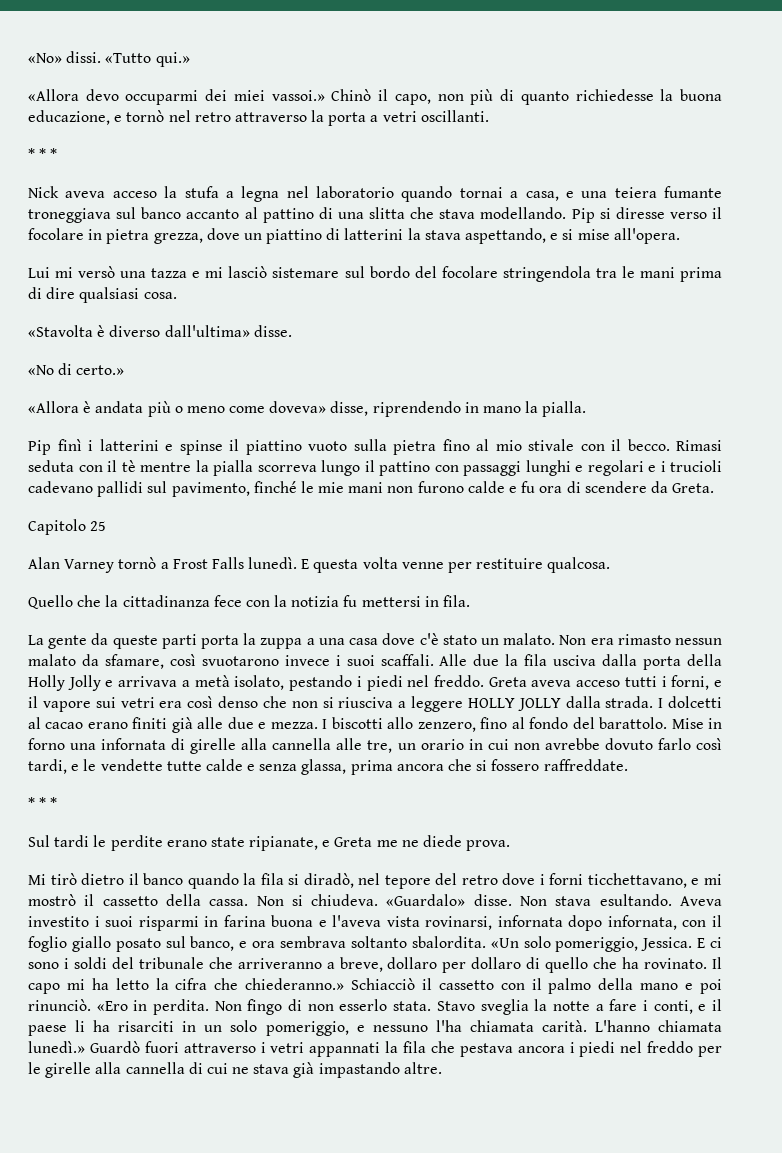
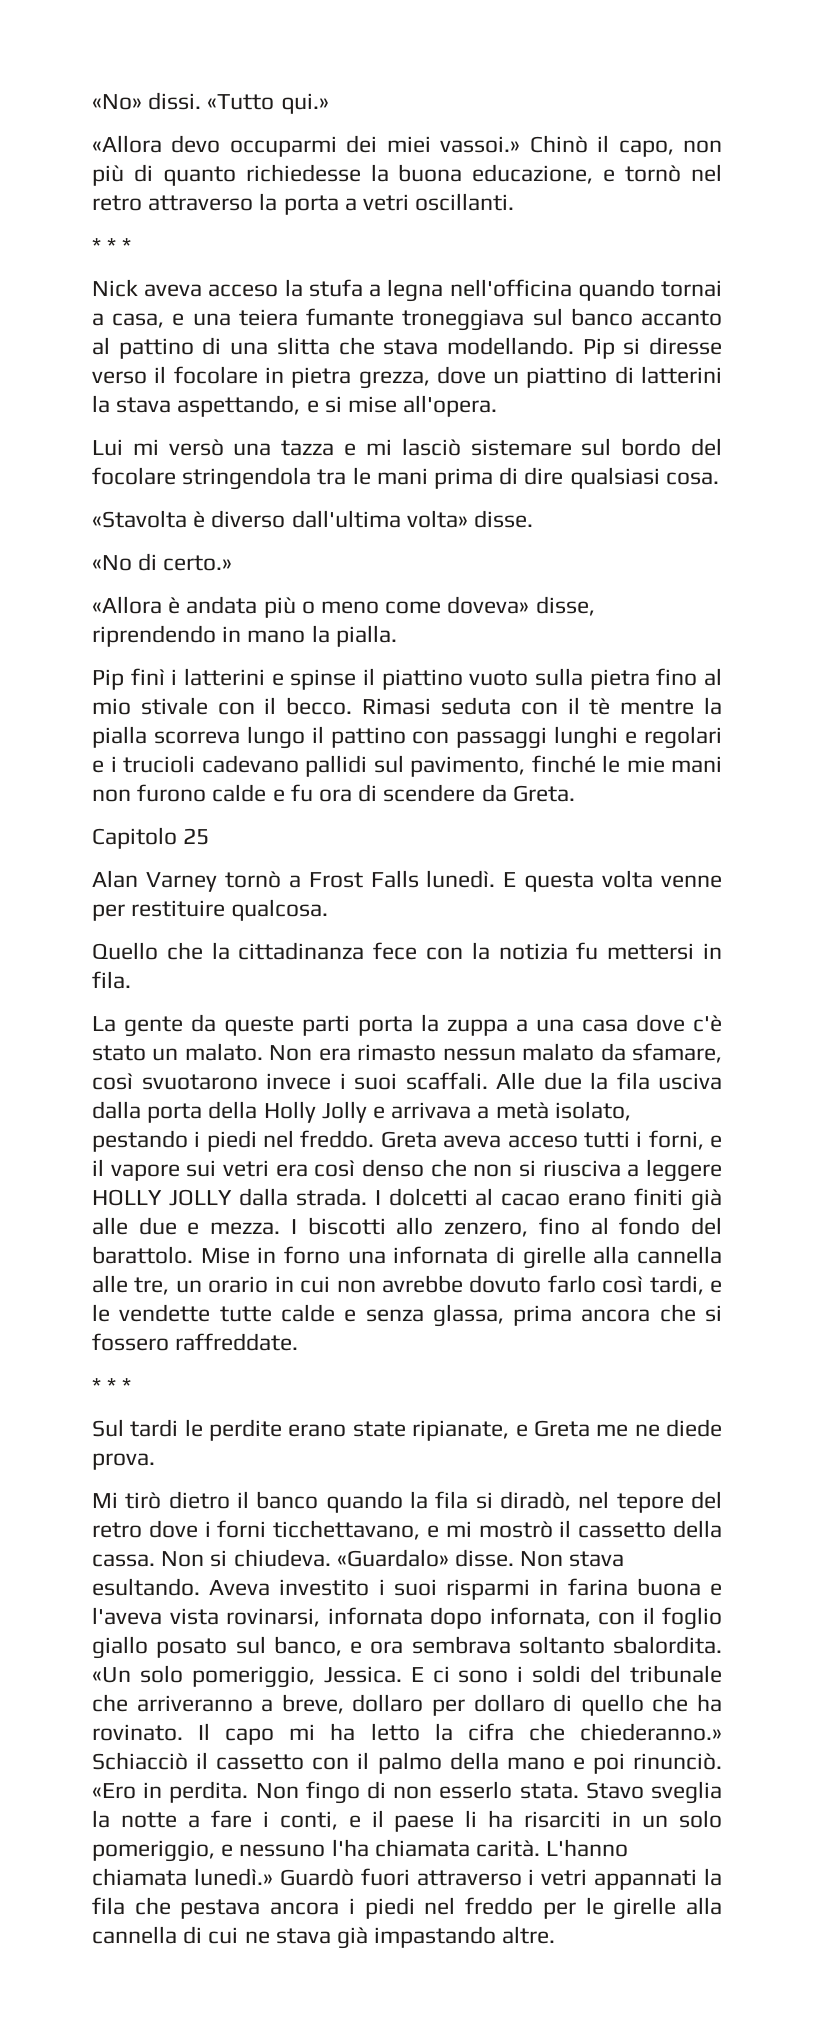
[286,186,394,198] nel laboratorio -> [449,279,572,297] nell'officina
[164,325,250,337] dall'ultima» -> [291,510,468,528] dall'ultima volta»

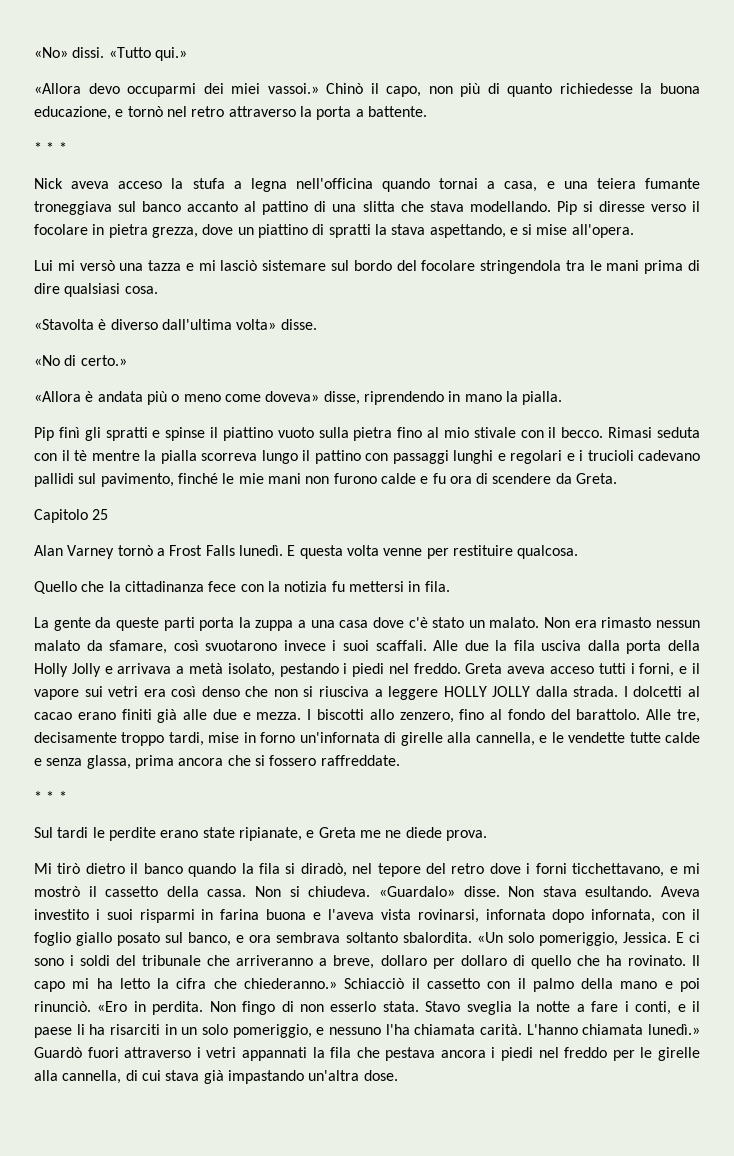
[363,193,515,211] vetri oscillanti. -> [367,106,427,117] battente.
[641,366,722,384] latterini -> [328,224,371,238] spratti
[171,668,265,686] i latterini -> [84,427,148,441] gli spratti
[200,1246,722,1269] [92,1275,704,1295] Mise in forno una infornata di girelle alla cannella alle tre, un orario in cui non avrebbe dovuto farlo così tardi, -> [646,709,701,723] [34,732,535,746] Alle tre, decisamente troppo tardi, mise in forno un'infornata di girelle alla cannella,
[92,1926,177,1944] cannella -> [62,1070,122,1084] cannella,
[244,1931,270,1944] ne -> (161, 1075) none
[502,1926,556,1944] altre. -> [308,1070,398,1081] un'altra dose.

